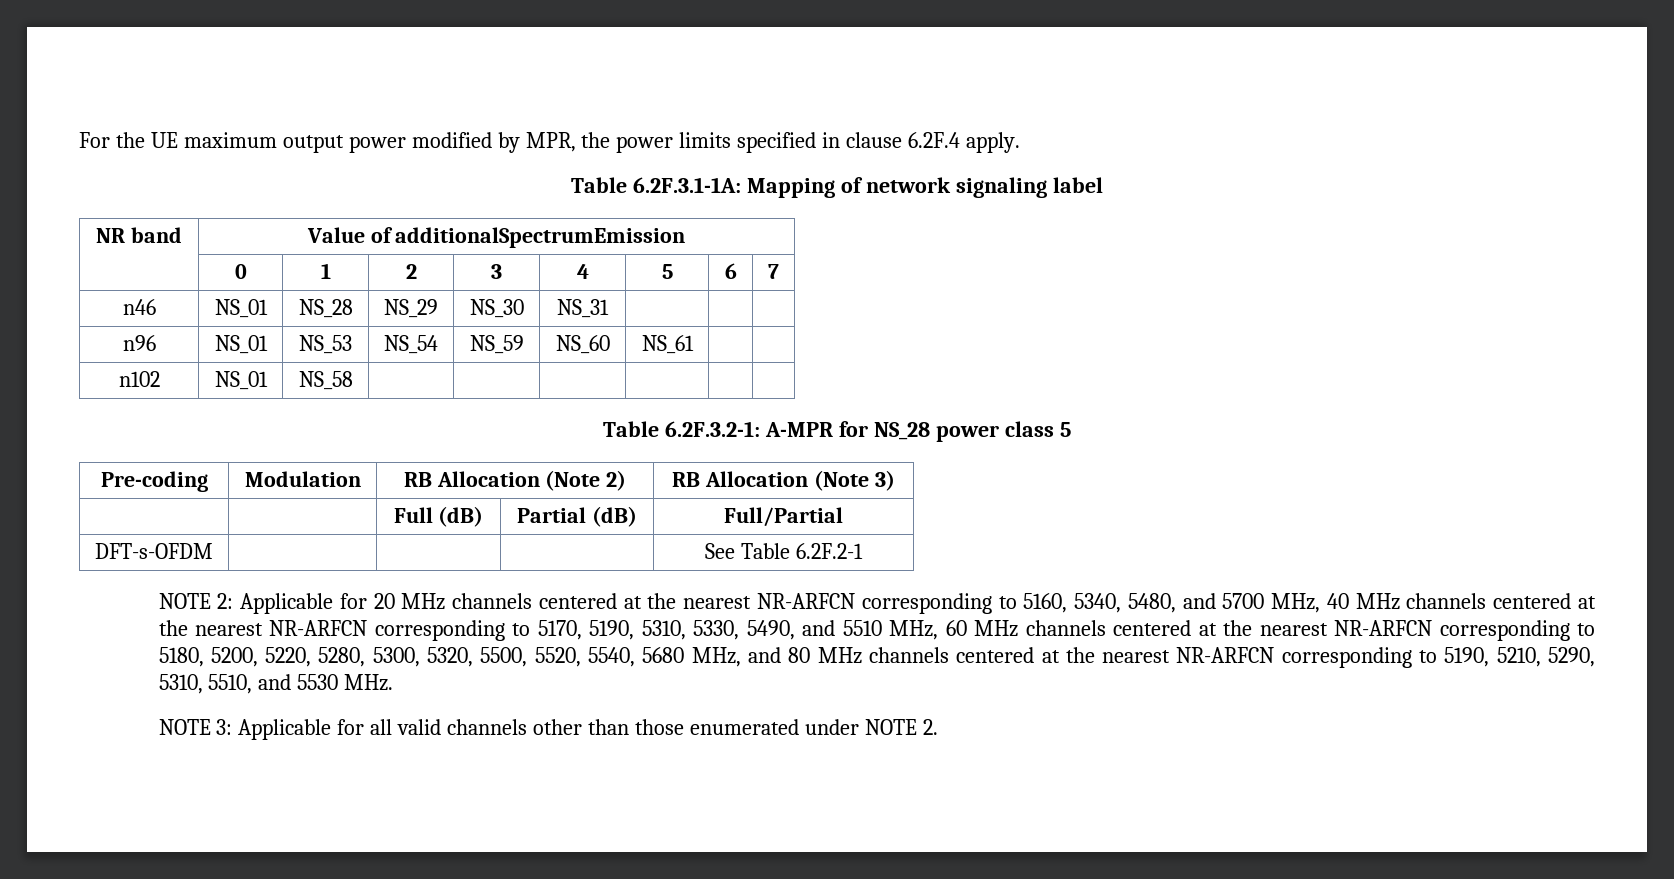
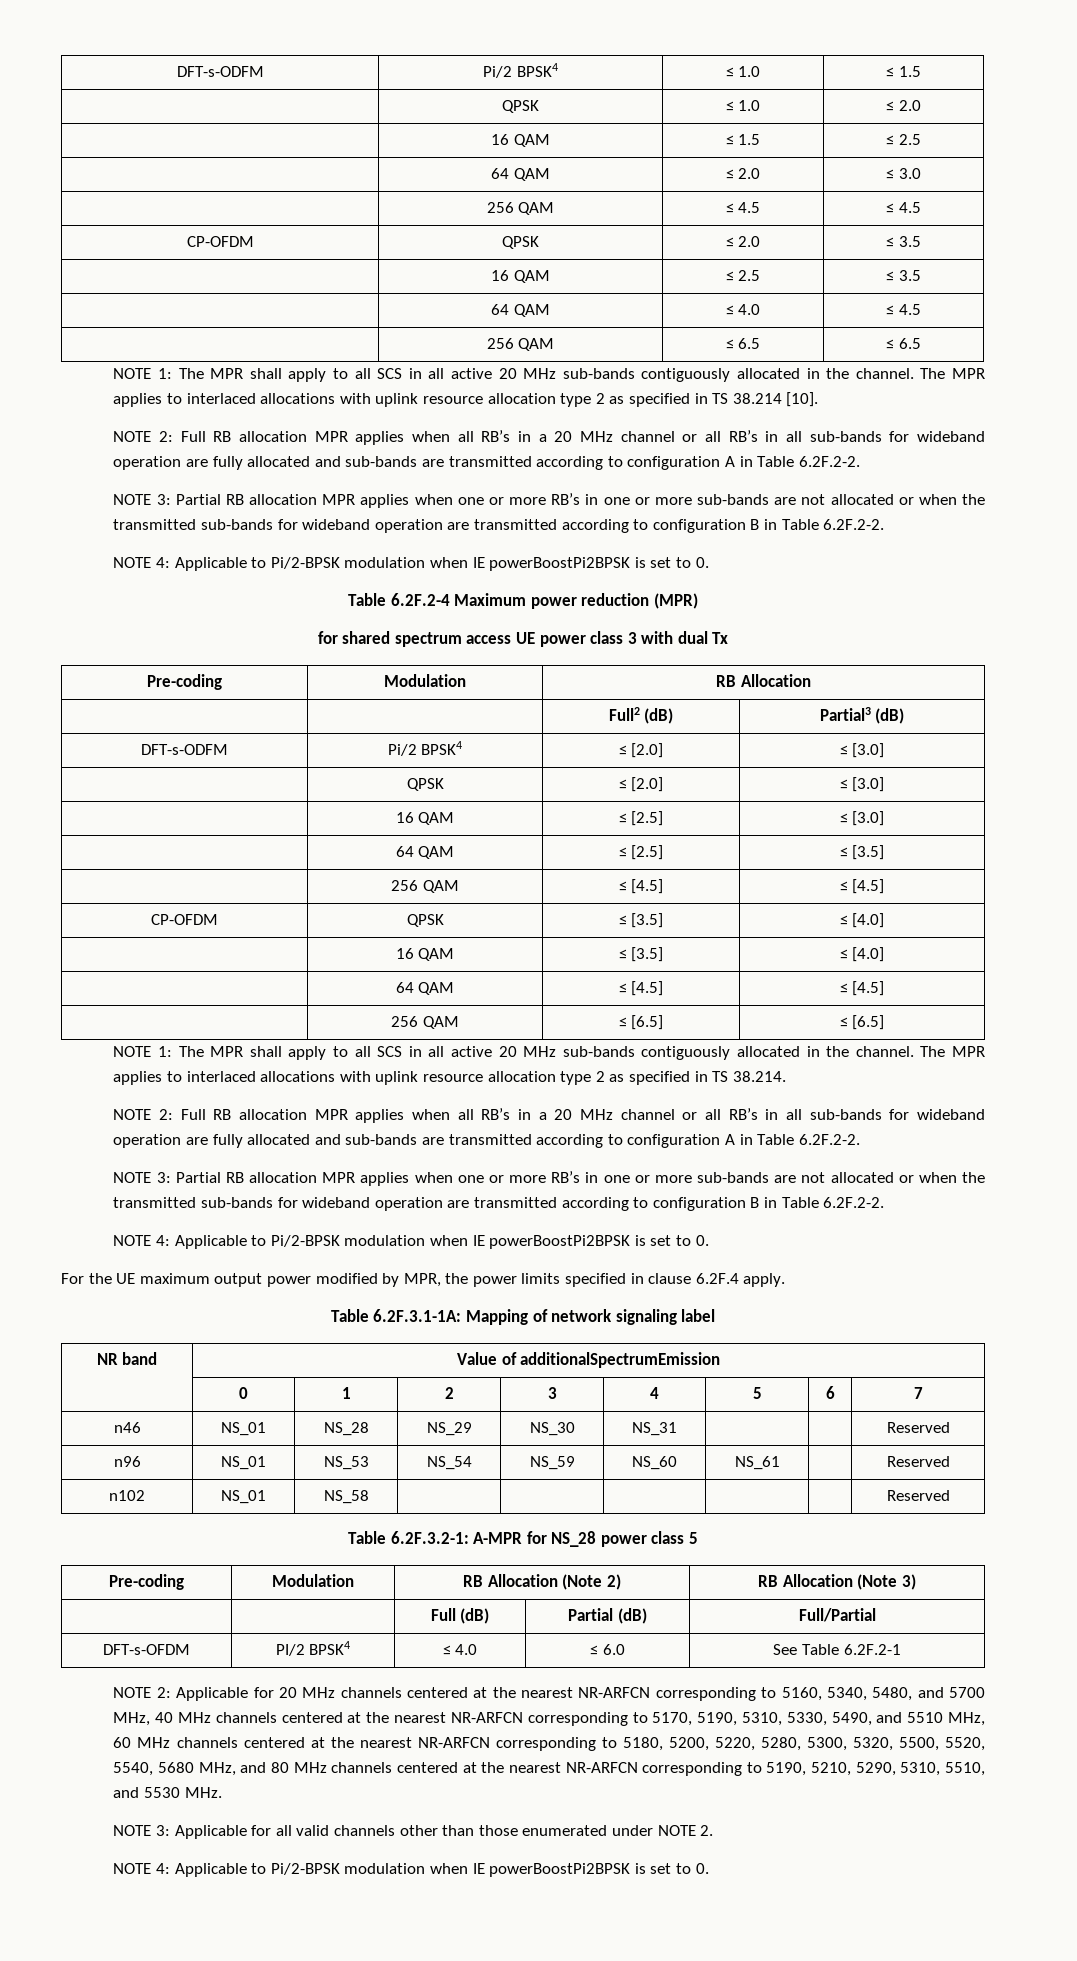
(79, 140) none -> [176,66,264,77] [483,63,558,78] [725,66,761,77] [886,66,921,77] [502,100,539,113] [725,100,761,111] [886,100,921,111] [491,134,550,147] [725,134,761,145] [886,134,921,145] [491,168,550,181] [725,168,761,179] [886,168,921,179] [486,202,555,215] [725,202,761,213] [886,202,921,213] [186,236,254,247] [502,236,539,249] [725,236,761,247] [886,236,921,247] [491,270,550,283] [725,270,761,281] [886,270,921,281] [491,304,550,317] [725,304,761,315] [886,304,921,315] [486,338,555,351] [725,338,761,349] [886,338,921,349] [113,368,985,382] [113,392,819,407] [113,430,985,445] [113,456,860,470] [113,493,985,508] [113,519,885,533] [113,557,709,571] [348,593,698,609] [317,631,729,647] [147,674,222,690] [384,674,466,687] [716,674,811,687] [608,707,674,724] [819,707,905,724] [141,744,228,755] [387,741,463,756] [618,743,664,758] [839,743,885,758] [406,778,444,791] [618,777,664,792] [839,777,885,792] [395,812,455,825] [618,811,664,826] [839,811,885,826] [395,846,455,859] [618,845,664,860] [839,845,885,860] [391,880,459,893] [618,879,664,894] [839,879,885,894] [151,914,218,925] [406,914,444,927] [618,913,664,928] [839,913,885,928] [395,948,455,961] [618,947,664,962] [839,947,885,962] [395,982,455,995] [618,981,664,996] [839,981,885,996] [391,1016,459,1029] [618,1015,664,1030] [839,1015,885,1030] [113,1046,985,1060] [113,1071,786,1085] [113,1108,985,1123] [113,1134,860,1148] [113,1171,985,1186] [113,1197,885,1211] [113,1235,709,1249] DFT-s-ODFM | Pi/2 BPSK4 | ≤ 1.0 | ≤ 1.5 // | QPSK | ≤ 1.0 | ≤ 2.0 // | 16 QAM | ≤ 1.5 | ≤ 2.5 // | 64 QAM | ≤ 2.0 | ≤ 3.0 // | 256 QAM | ≤ 4.5 | ≤ 4.5 // CP-OFDM | QPSK | ≤ 2.0 | ≤ 3.5 // | 16 QAM | ≤ 2.5 | ≤ 3.5 // | 64 QAM | ≤ 4.0 | ≤ 4.5 // | 256 QAM | ≤ 6.5 | ≤ 6.5 // NOTE 1: The MPR shall apply to all SCS in all active 20 MHz sub-bands contiguously allocated in the channel. The MPR applies to interlaced allocations with uplink resource allocation type 2 as specified in TS 38.214 [10]. // NOTE 2: Full RB allocation MPR applies when all RB’s in a 20 MHz channel or all RB’s in all sub-bands for wideband operation are fully allocated and sub-bands are transmitted according to configuration A in Table 6.2F.2-2. // NOTE 3: Partial RB allocation MPR applies when one or more RB’s in one or more sub-bands are not allocated or when the transmitted sub-bands for wideband operation are transmitted according to configuration B in Table 6.2F.2-2. // NOTE 4: Applicable to Pi/2-BPSK modulation when IE powerBoostPi2BPSK is set to 0. // Table 6.2F.2-4 Maximum power reduction (MPR) // for shared spectrum access UE power class 3 with dual Tx // Pre-coding | Modulation | RB Allocation // | | Full2 (dB) | Partial3 (dB) // DFT-s-ODFM | Pi/2 BPSK4 | ≤ [2.0] | ≤ [3.0] // | QPSK | ≤ [2.0] | ≤ [3.0] // | 16 QAM | ≤ [2.5] | ≤ [3.0] // | 64 QAM | ≤ [2.5] | ≤ [3.5] // | 256 QAM | ≤ [4.5] | ≤ [4.5] // CP-OFDM | QPSK | ≤ [3.5] | ≤ [4.0] // | 16 QAM | ≤ [3.5] | ≤ [4.0] // | 64 QAM | ≤ [4.5] | ≤ [4.5] // | 256 QAM | ≤ [6.5] | ≤ [6.5] // NOTE 1: The MPR shall apply to all SCS in all active 20 MHz sub-bands contiguously allocated in the channel. The MPR applies to interlaced allocations with uplink resource allocation type 2 as specified in TS 38.214. // NOTE 2: Full RB allocation MPR applies when all RB’s in a 20 MHz channel or all RB’s in all sub-bands for wideband operation are fully allocated and sub-bands are transmitted according to configuration A in Table 6.2F.2-2. // NOTE 3: Partial RB allocation MPR applies when one or more RB’s in one or more sub-bands are not allocated or when the transmitted sub-bands for wideband operation are transmitted according to configuration B in Table 6.2F.2-2. // NOTE 4: Applicable to Pi/2-BPSK modulation when IE powerBoostPi2BPSK is set to 0. //
(609, 308) none -> [886,1422,950,1433] Reserved
(694, 344) none -> [886,1456,950,1467] Reserved
(353, 380) none -> [886,1490,950,1501] Reserved
(213, 551) | | -> [275,1641,351,1656] [442,1644,478,1655] [590,1644,625,1655] PI/2 BPSK4 | ≤ 4.0 | ≤ 6.0
(938, 727) none -> [113,1863,709,1877] // NOTE 4: Applicable to Pi/2-BPSK modulation when IE powerBoostPi2BPSK is set to 0.

